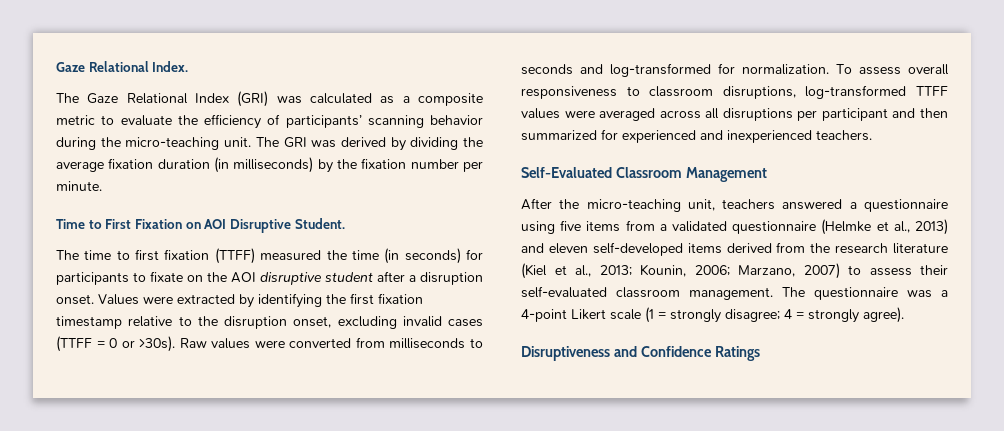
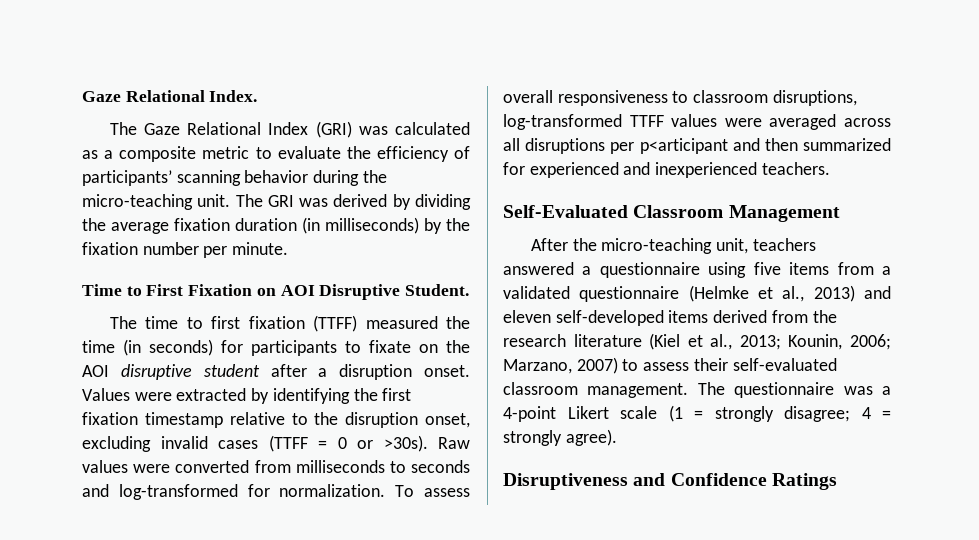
[821,108,888,121] participant -> [639,138,728,154] p<articipant

